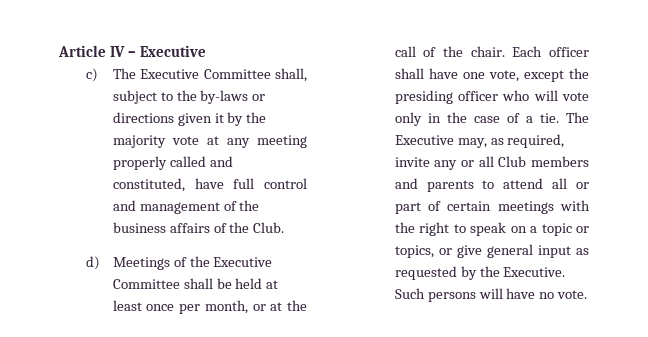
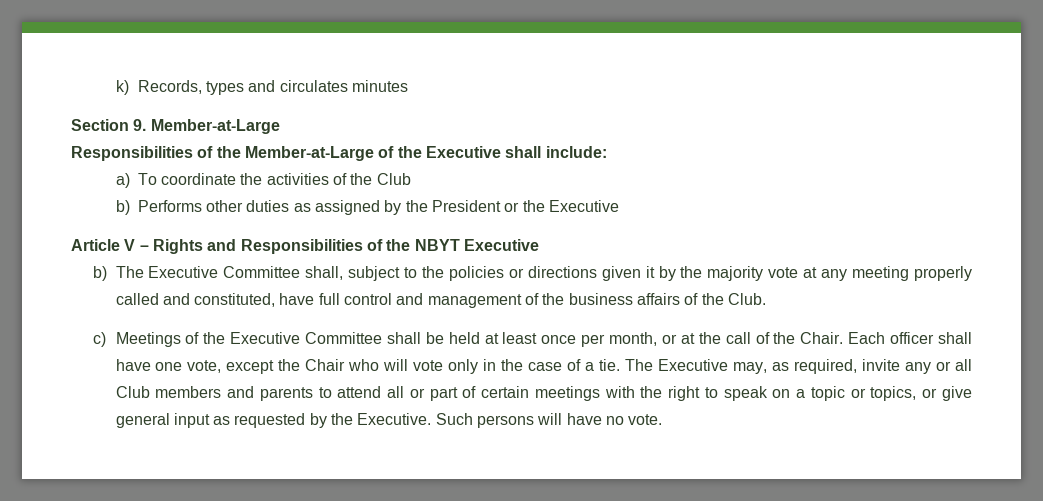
[58,45,206,57] [85,68,98,82] Article IV – Executive // c) -> [115,80,409,95] [71,119,280,134] [71,146,607,161] [115,173,411,188] [115,200,619,215] [71,239,539,254] [93,266,108,281] k) Records, types and circulates minutes // Section 9. Member-at-Large // Responsibilities of the Member-at-Large of the Executive shall include: // a) To coordinate the activities of the Club // b) Performs other duties as assigned by the President or the Executive // Article V – Rights and Responsibilities of the NBYT Executive // b)
[200,90,249,104] by-laws -> [448,266,504,281] policies
[85,256,100,270] d) -> [93,332,107,347] c)
[470,46,505,57] chair. -> [800,332,844,344] Chair.
[394,90,499,104] presiding officer -> [305,359,346,371] Chair

